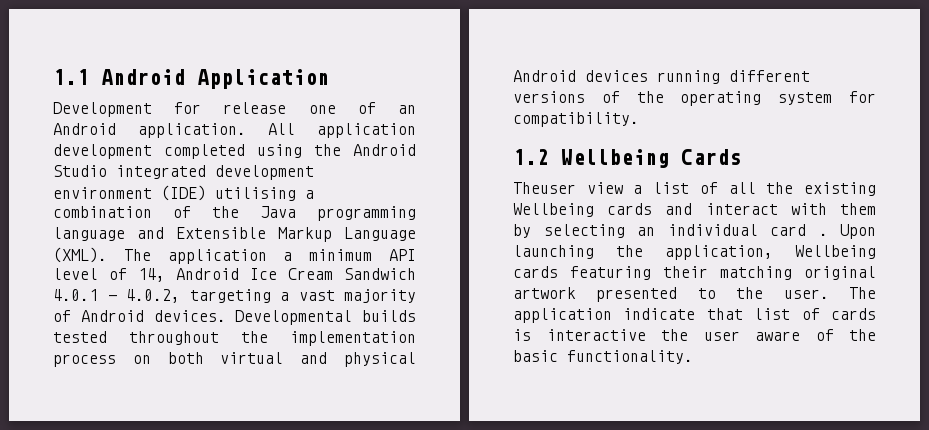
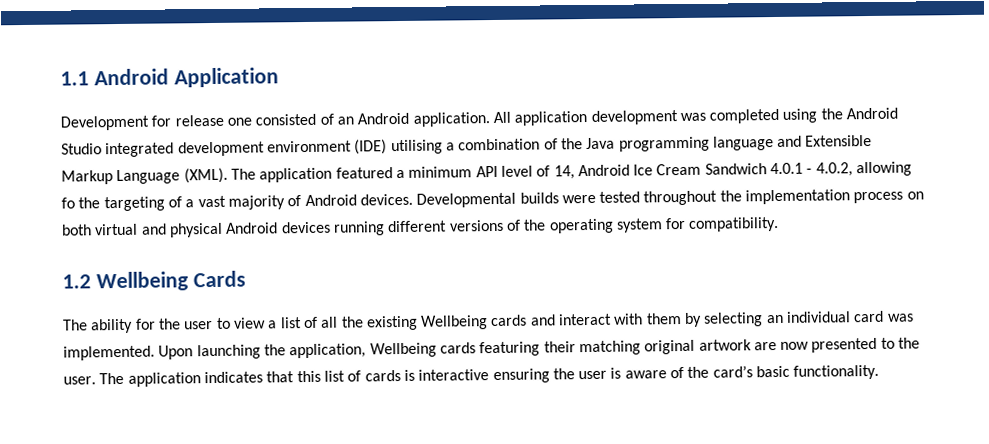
(336, 109) none -> [255,113,317,126] consisted
(152, 151) none -> [679,112,706,122] was
(267, 256) none -> [335,167,393,179] featured
[189,289,271,303] targeting -> [856,161,913,177] [61,196,182,212] allowing fo the targeting of
(416, 316) none -> [561,194,596,204] were
[513,182,576,194] Theuser -> [63,317,231,334] The ability for the user to
[818,233,828,236] . -> [886,313,914,322] [63,345,155,361] was implemented.
(576, 293) none -> [753,341,810,351] are now
[623,308,743,320] indicate that -> [203,370,321,384] indicates that this
[661,329,740,341] the user -> [492,367,622,384] ensuring the user is
(876, 335) none -> [712,365,753,378] card’s

